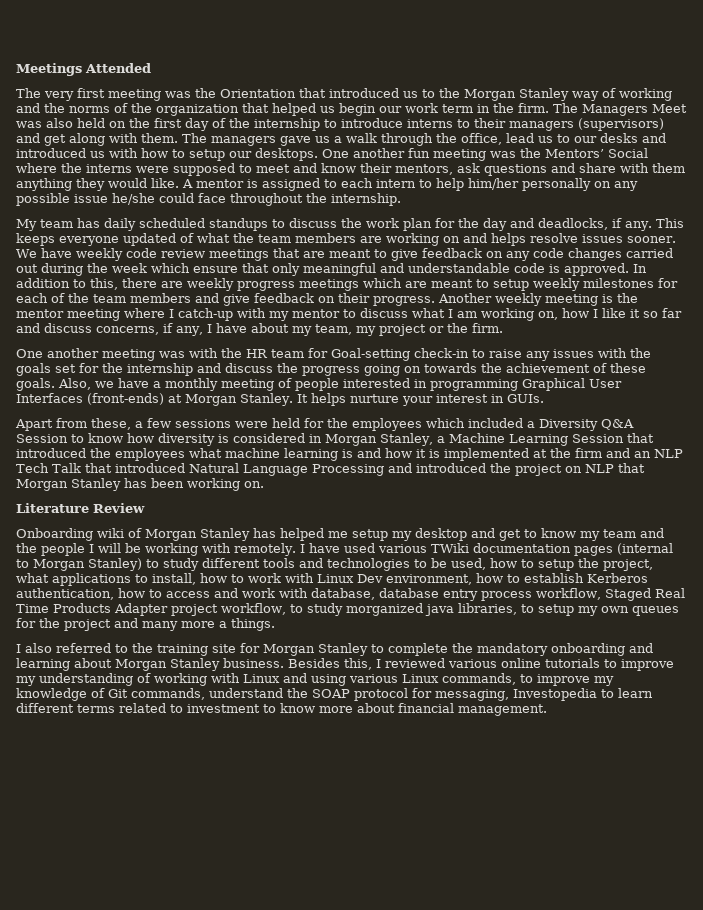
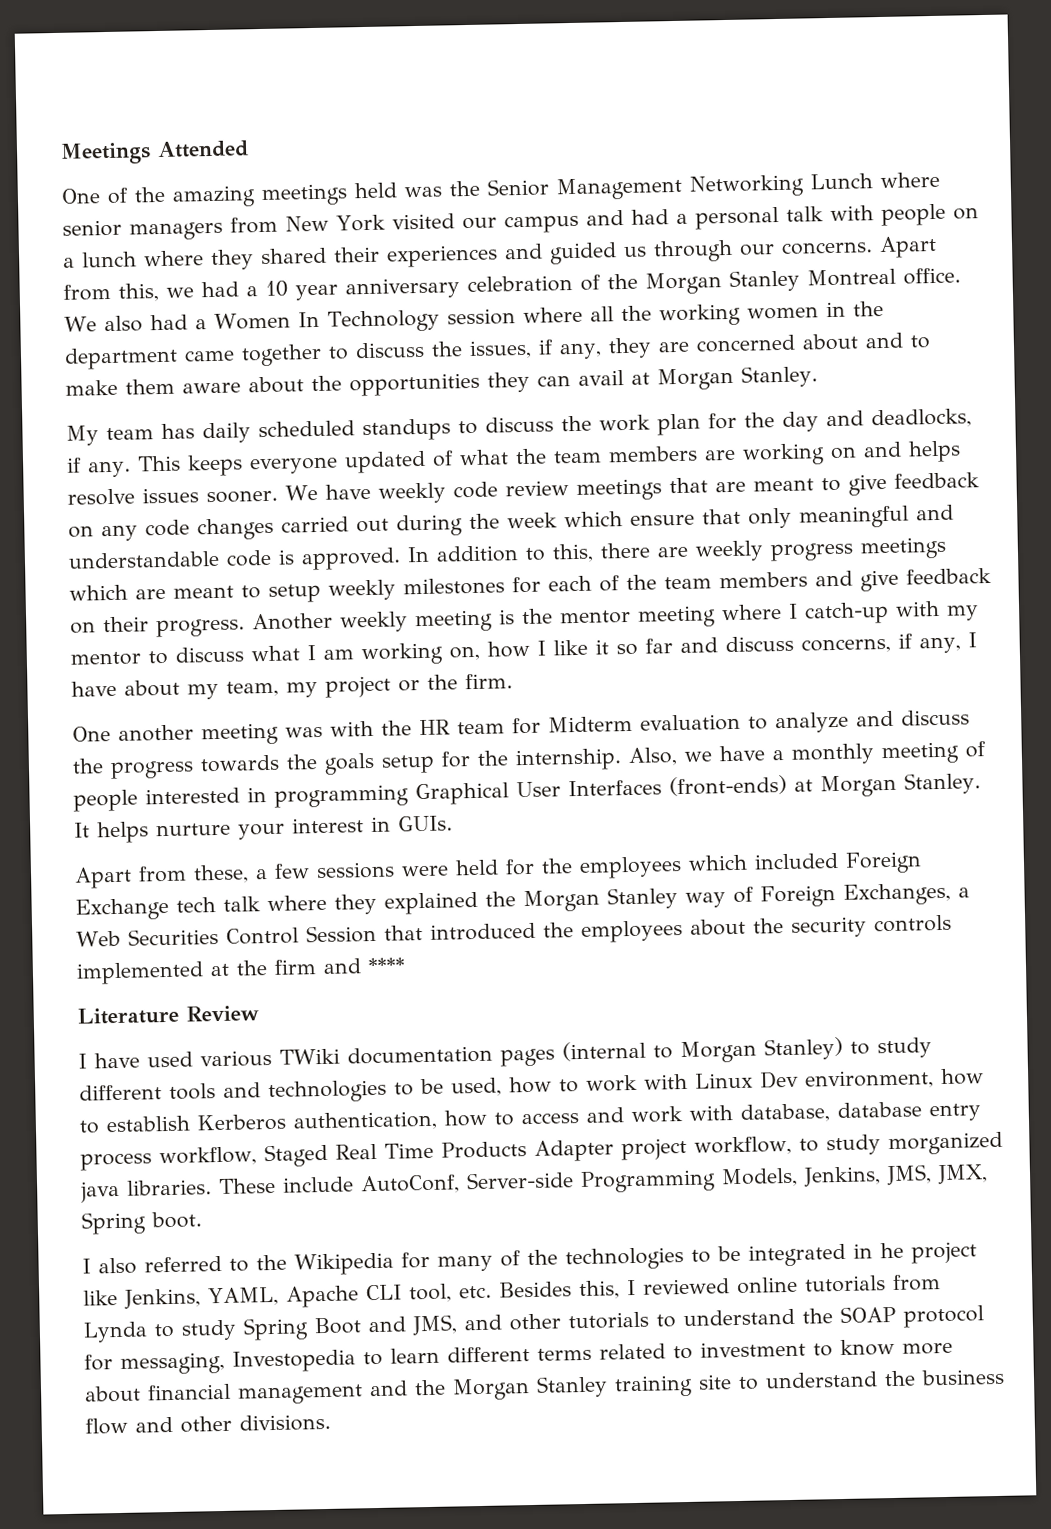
[16,88,672,101] [16,103,687,116] [16,118,664,131] [16,133,666,146] [16,148,648,161] [16,163,685,176] [16,178,638,191] [16,193,401,206] The very first meeting was the Orientation that introduced us to the Morgan Stanley way of working and the norms of the organization that helped us begin our work term in the firm. The Managers Meet was also held on the first day of the internship to introduce interns to their managers (supervisors) and get along with them. The managers gave us a walk through the office, lead us to our desks and introduced us with how to setup our desktops. One another fun meeting was the Mentors’ Social where the interns were supposed to meet and know their mentors, ask questions and share with them anything they would like. A mentor is assigned to each intern to help him/her personally on any possible issue he/she could face throughout the internship. -> [61,171,940,208] [62,203,979,241] [63,235,937,270] [63,267,961,302] [64,300,884,333] [64,332,931,370] [65,365,818,397] One of the amazing meetings held was the Senior Management Networking Lunch where senior managers from New York visited our campus and had a personal talk with people on a lunch where they shared their experiences and guided us through our concerns. Apart from this, we had a 10 year anniversary celebration of the Morgan Stanley Montreal office. We also had a Women In Technology session where all the working women in the department came together to discuss the issues, if any, they are concerned about and to make them aware about the opportunities they can avail at Morgan Stanley.
[331,348,651,361] [16,363,646,376] [16,378,55,391] Goal-setting check-in to raise any issues with the goals set for the internship and discuss the progress going on towards the achievement of these goals. -> [548,709,970,734] [72,748,622,780] Midterm evaluation to analyze and discuss the progress towards the goals setup for the internship.
[527,419,634,431] [16,433,568,446] a Diversity Q&A Session to know how diversity is considered in Morgan Stanley, a Machine Learning -> [845,851,922,874] [75,882,970,921] [76,927,299,947] Foreign Exchange tech talk where they explained the Morgan Stanley way of Foreign Exchanges, a Web Securities Control
[189,448,440,461] what machine learning is and how it is -> [689,914,952,938] about the security controls
[634,449,683,458] [16,463,645,476] [16,478,264,491] [16,503,145,513] [16,528,664,541] [16,543,296,556] an NLP Tech Talk that introduced Natural Language Processing and introduced the project on NLP that Morgan Stanley has been working on. // Literature Review // Onboarding wiki of Morgan Stanley has helped me setup my desktop and get to know my team and the people I will be working with remotely. -> [368,957,406,974] [77,1005,259,1025] **** // Literature Review //
[538,558,653,571] [16,573,244,586] setup the project, what applications to install, how to -> (579, 1086) none
[457,603,679,616] [16,618,275,631] libraries, to setup my own queues for the project and many more a things. -> [126,1164,988,1196] [81,1211,202,1235] libraries. These include AutoConf, Server-side Programming Models, Jenkins, JMS, JMX, Spring boot.
[157,643,653,656] [16,658,284,671] training site for Morgan Stanley to complete the mandatory onboarding and learning about Morgan Stanley business. -> [294,1241,977,1276] [83,1283,492,1309] Wikipedia for many of the technologies to be integrated in he project like Jenkins, YAML, Apache CLI tool, etc.
[448,659,497,668] various -> (730, 1286) none
[604,659,674,671] [16,673,614,686] [16,688,205,701] to improve my understanding of working with Linux and using various Linux commands, to improve my knowledge of Git commands, -> [891,1274,941,1291] [83,1311,676,1343] from Lynda to study Spring Boot and JMS, and other tutorials to
[458,704,547,716] management. -> [237,1368,1005,1405] [85,1413,331,1435] management and the Morgan Stanley training site to understand the business flow and other divisions.

